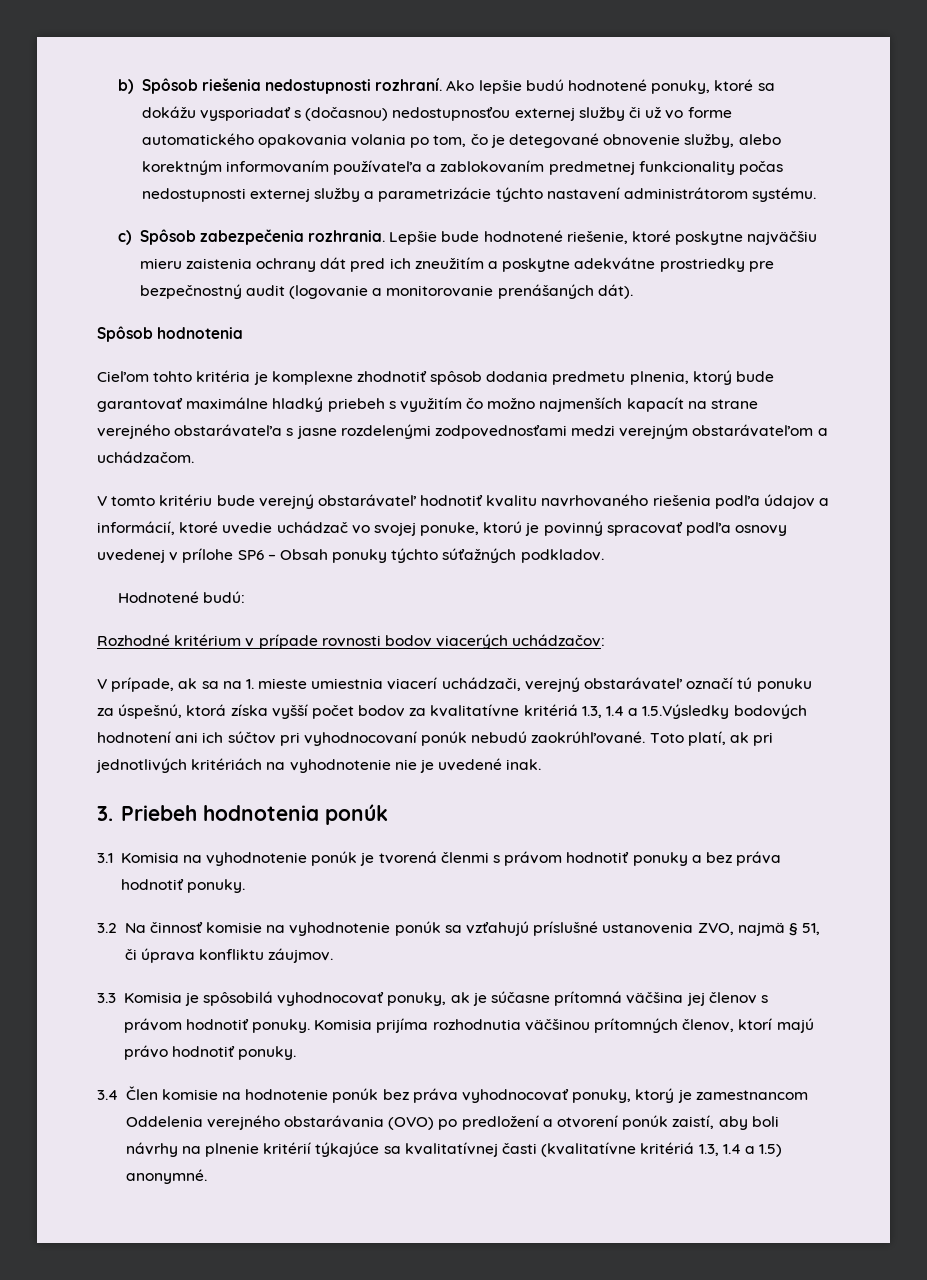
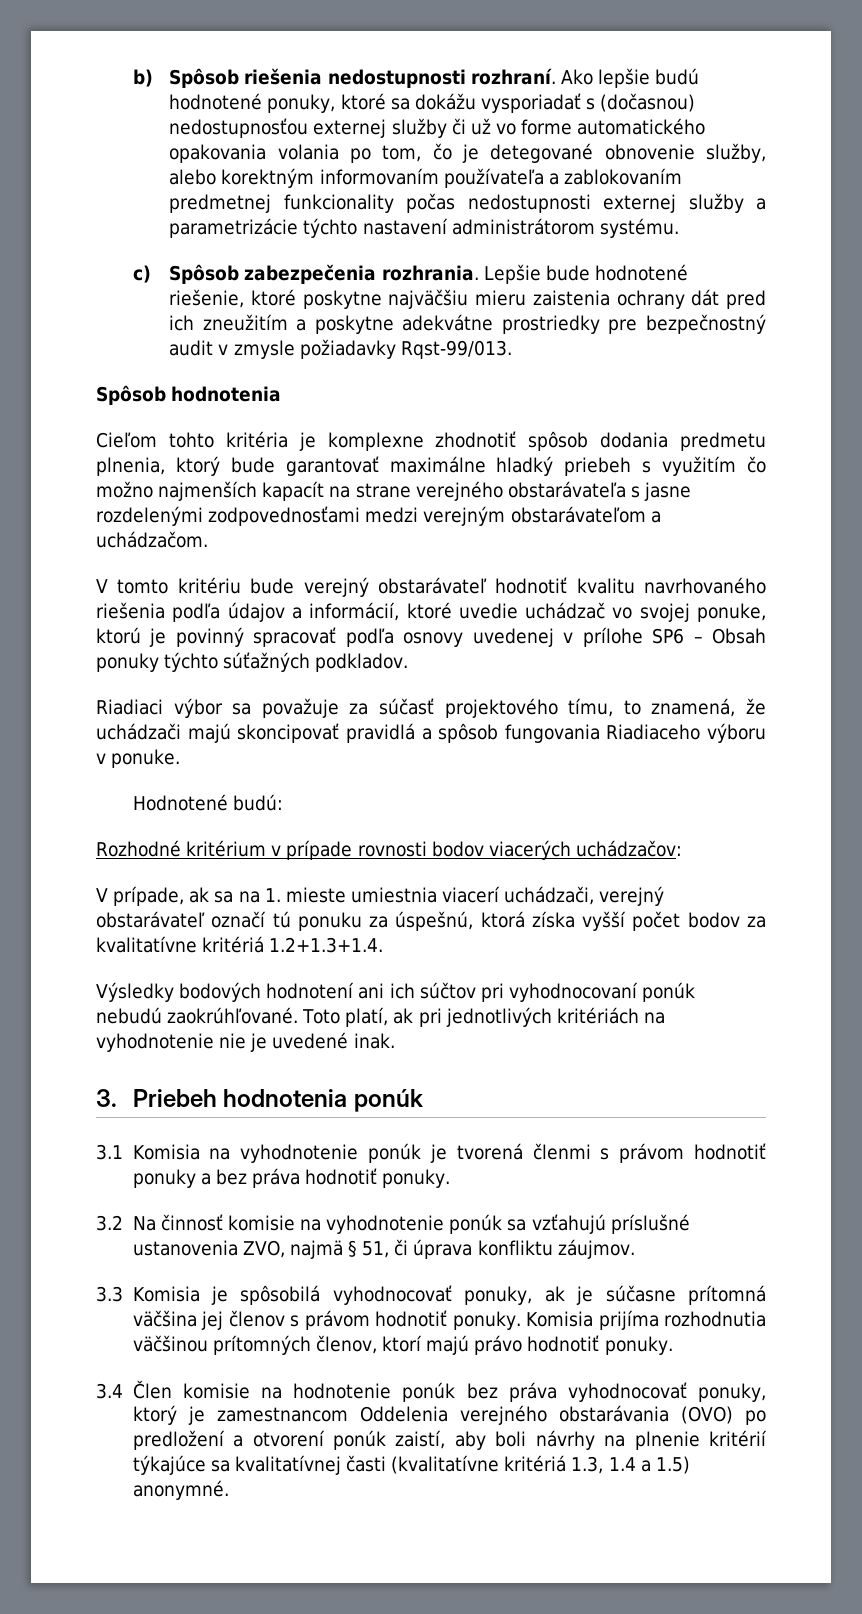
[289,284,633,299] (logovanie a monitorovanie prenášaných dát). -> [218,339,512,359] v zmysle požiadavky Rqst-99/013.
(604, 556) none -> [96,698,767,718] [96,723,766,743] [96,749,181,768] // Riadiaci výbor sa považuje za súčasť projektového tímu, to znamená, že uchádzači majú skoncipovať pravidlá a spôsob fungovania Riadiaceho výboru v ponuke.
[581,704,730,719] 1.3, 1.4 a 1.5.Výsledky -> [269,937,384,953] [96,982,174,1002] 1.2+1.3+1.4. // Výsledky

